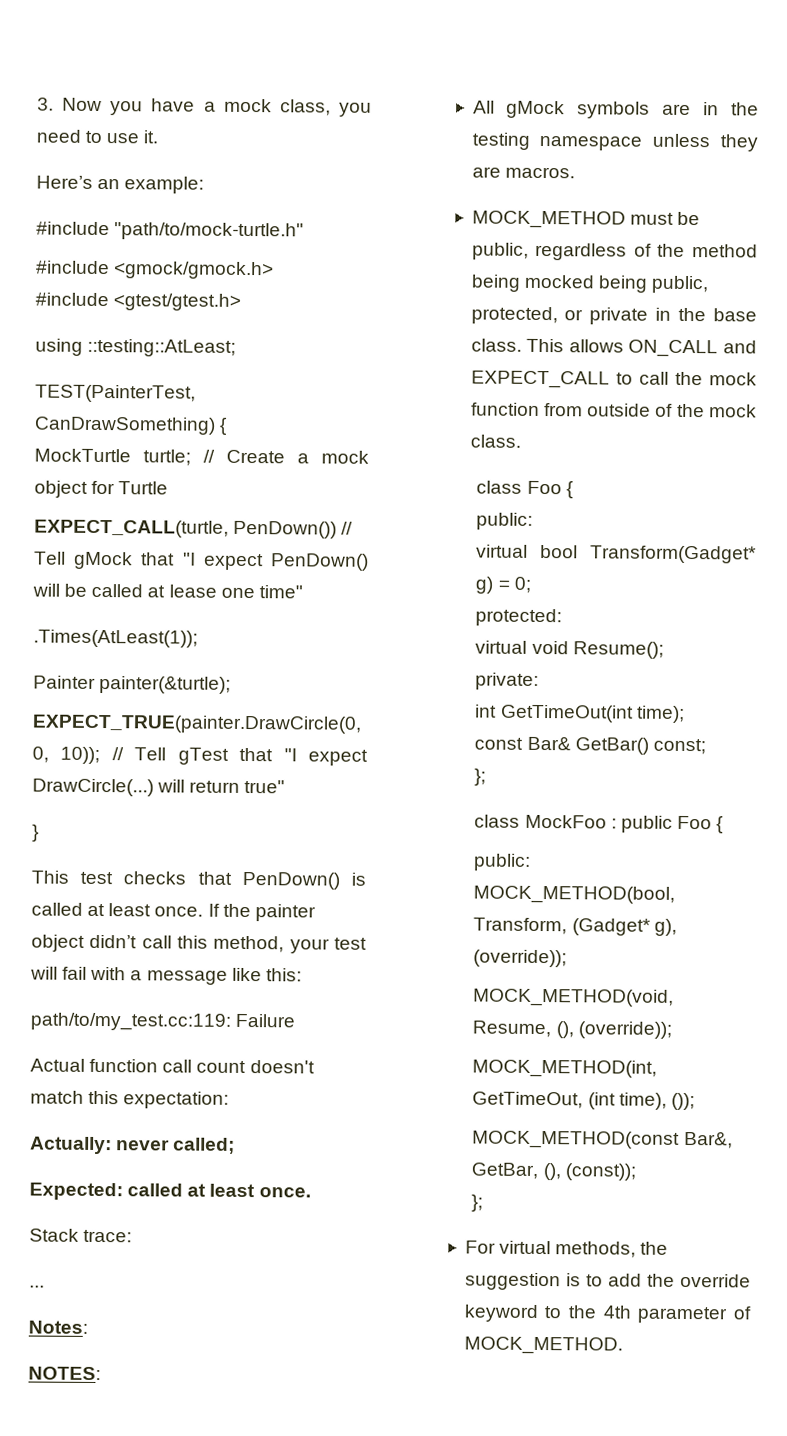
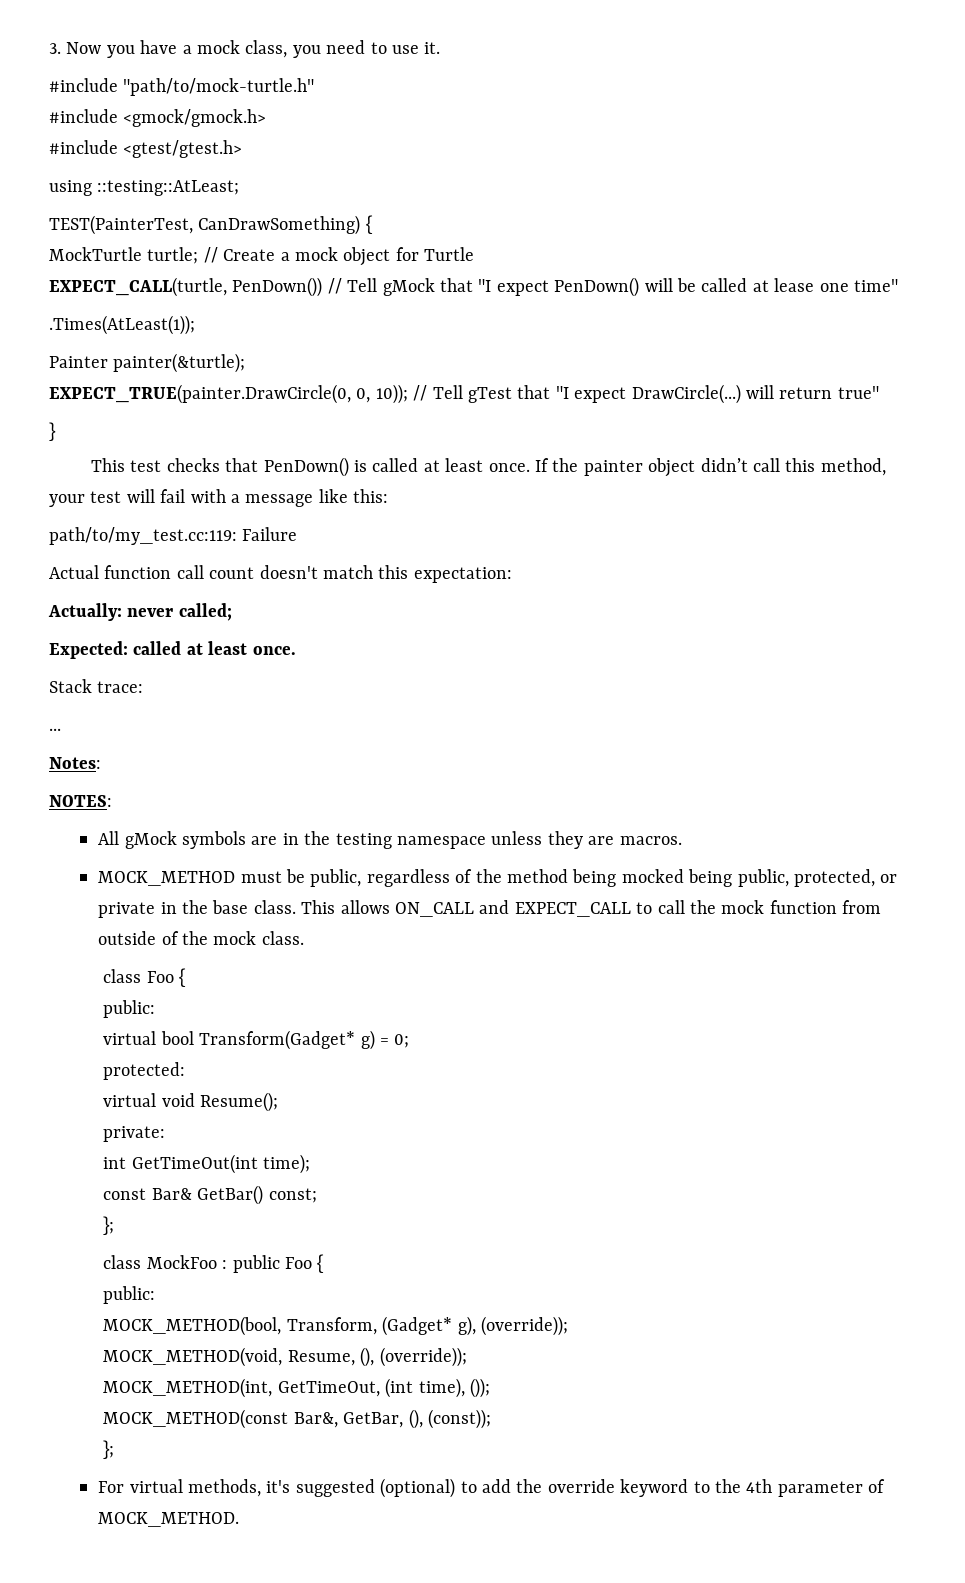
[36,175,205,194] // Here’s an example: -> (441, 48) none
[639,1241,668,1255] [464,1272,581,1291] the suggestion is -> [266,1478,456,1498] it's suggested (optional)

